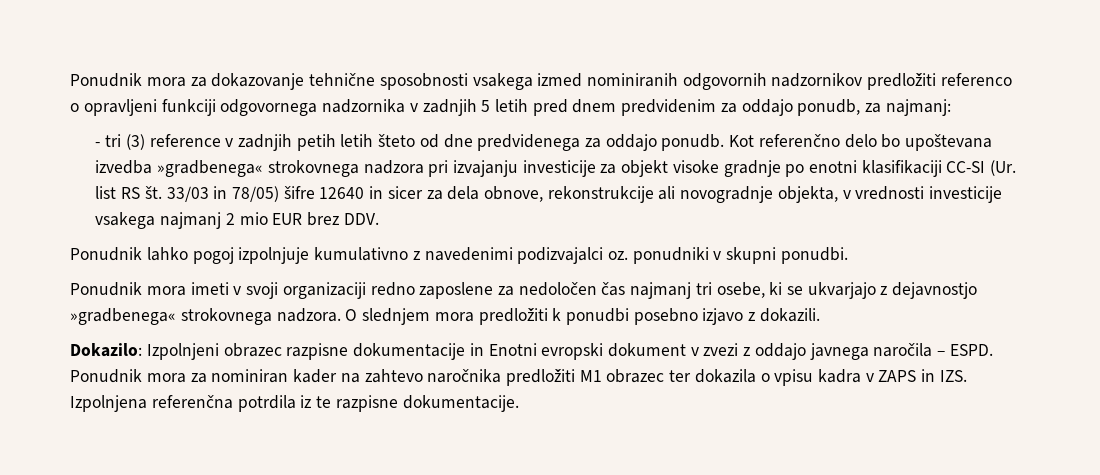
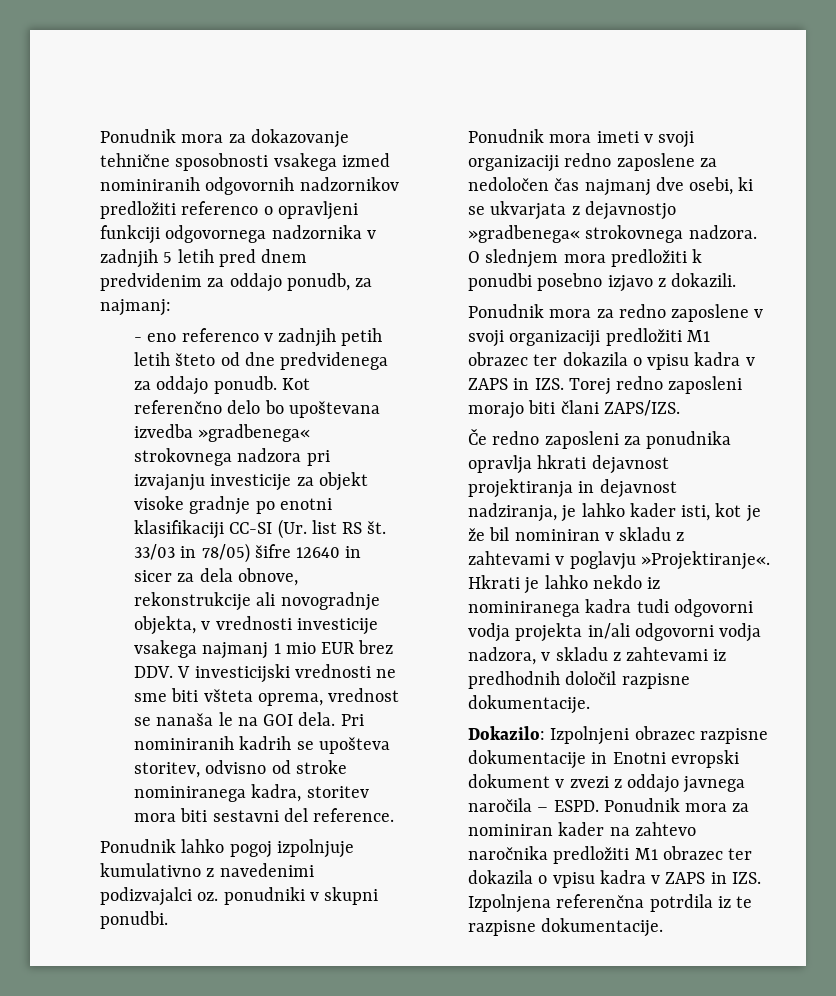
[105,134,221,150] tri (3) reference -> [147,328,259,342] eno referenco
[225,213,235,225] 2 -> [273,643,281,654] 1
(379, 219) none -> [177,664,397,683] [134,688,400,706] [134,712,364,726] [134,736,390,754] [134,760,347,778] [134,784,369,802] [134,808,395,822] V investicijski vrednosti ne sme biti všteta oprema, vrednost se nanaša le na GOI dela. Pri nominiranih kadrih se upošteva storitev, odvisno od stroke nominiranega kadra, storitev mora biti sestavni del reference.
[695,282,765,298] tri osebe, -> [655,177,734,195] dve osebi,
[807,282,876,299] ukvarjajo -> [490,201,567,220] ukvarjata
(820, 315) none -> [468,304,764,322] [468,328,710,347] [468,352,755,370] [468,376,743,395] [468,400,680,419] [468,429,732,449] [468,455,669,474] [468,479,677,498] [468,503,761,522] [468,527,685,541] [468,551,770,570] [468,575,661,594] [468,599,753,617] [468,623,762,642] [468,647,727,665] [468,671,690,689] [468,695,591,714] // Ponudnik mora za redno zaposlene v svoji organizaciji predložiti M1 obrazec ter dokazila o vpisu kadra v ZAPS in IZS. Torej redno zaposleni morajo biti člani ZAPS/IZS. // Če redno zaposleni za ponudnika opravlja hkrati dejavnost projektiranja in dejavnost nadziranja, je lahko kader isti, kot je že bil nominiran v skladu z zahtevami v poglavju »Projektiranje«. Hkrati je lahko nekdo iz nominiranega kadra tudi odgovorni vodja projekta in/ali odgovorni vodja nadzora, v skladu z zahtevami iz predhodnih določil razpisne dokumentacije.

